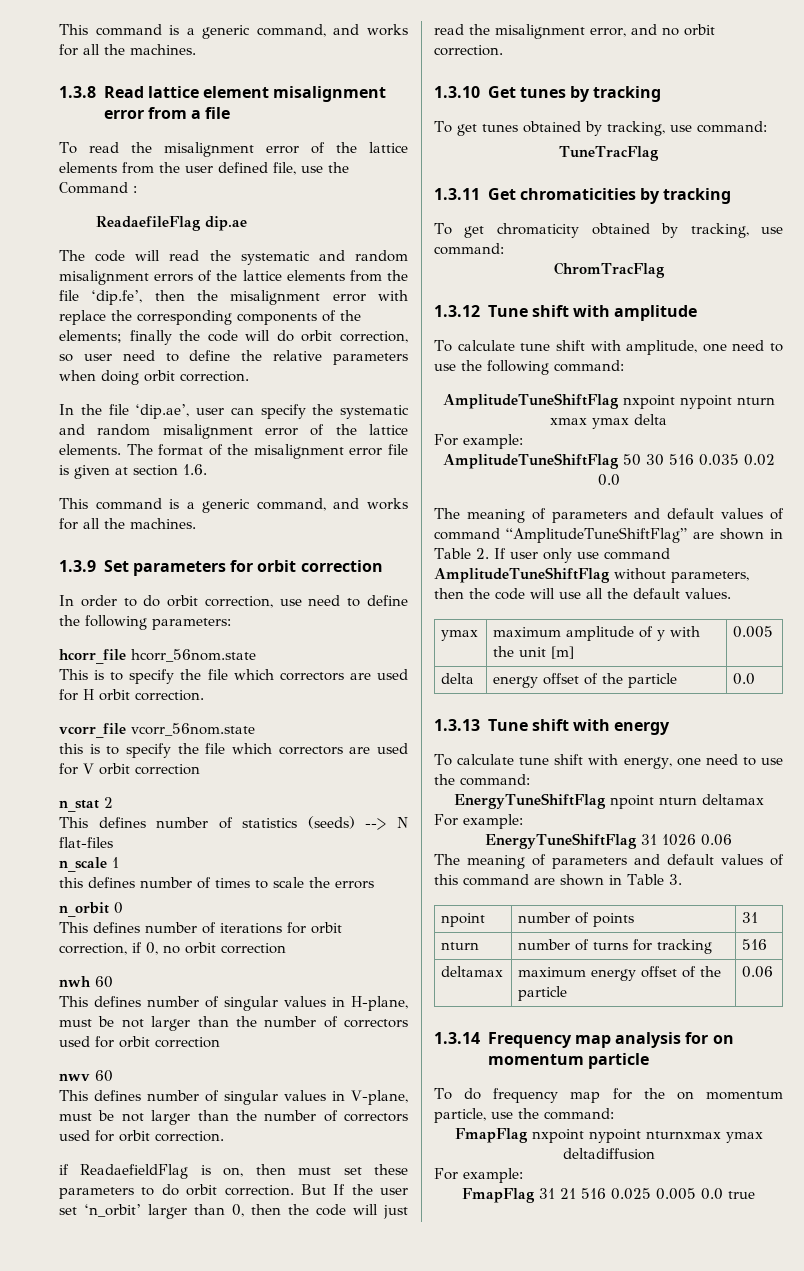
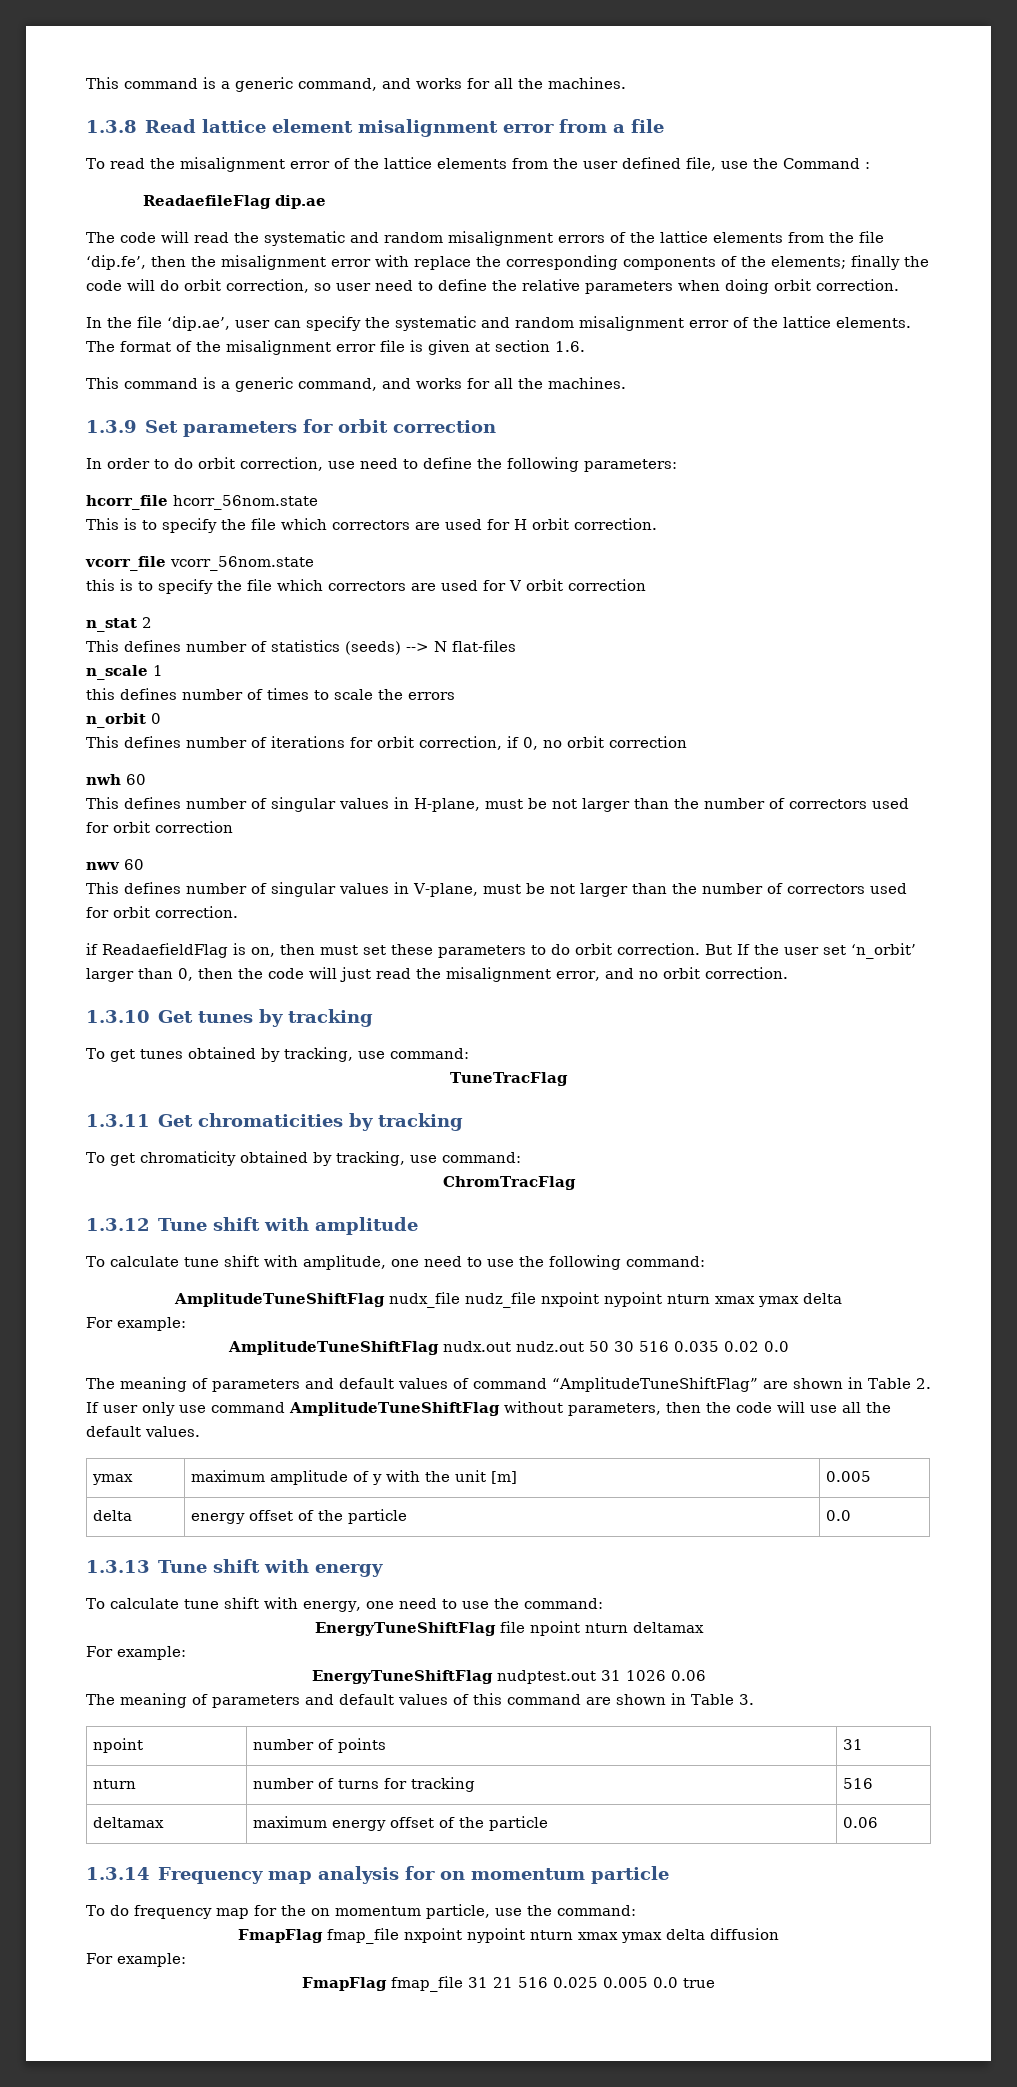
(619, 401) none -> [388,1292,536,1308] nudx_file nudz_file
(619, 461) none -> [442,1341,584,1352] nudx.out nudz.out
(606, 801) none -> [499,1621,525,1633] file
(638, 841) none -> [496,1670,596,1684] nudptest.out
[531,1129,763,1143] [562,1148,655,1160] nxpoint nypoint nturnxmax ymax deltadiffusion -> [327,1928,779,1944] fmap_file nxpoint nypoint nturn xmax ymax delta diffusion
(535, 1195) none -> [391,1976,463,1992] fmap_file

